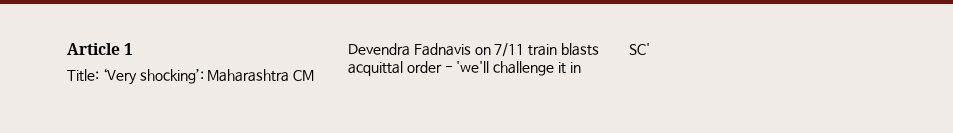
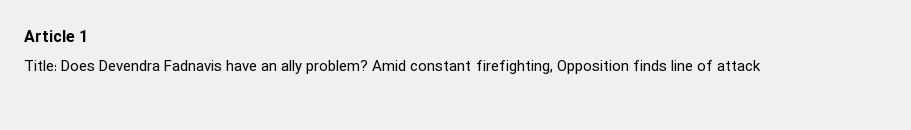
[102,68,315,85] [348,43,599,57] [348,61,581,76] [629,43,650,55] ‘Very shocking’: Maharashtra CM Devendra Fadnavis on 7/11 train blasts acquittal order - 'we'll challenge it in SC' -> [61,60,761,74] Does Devendra Fadnavis have an ally problem? Amid constant firefighting, Opposition finds line of attack

